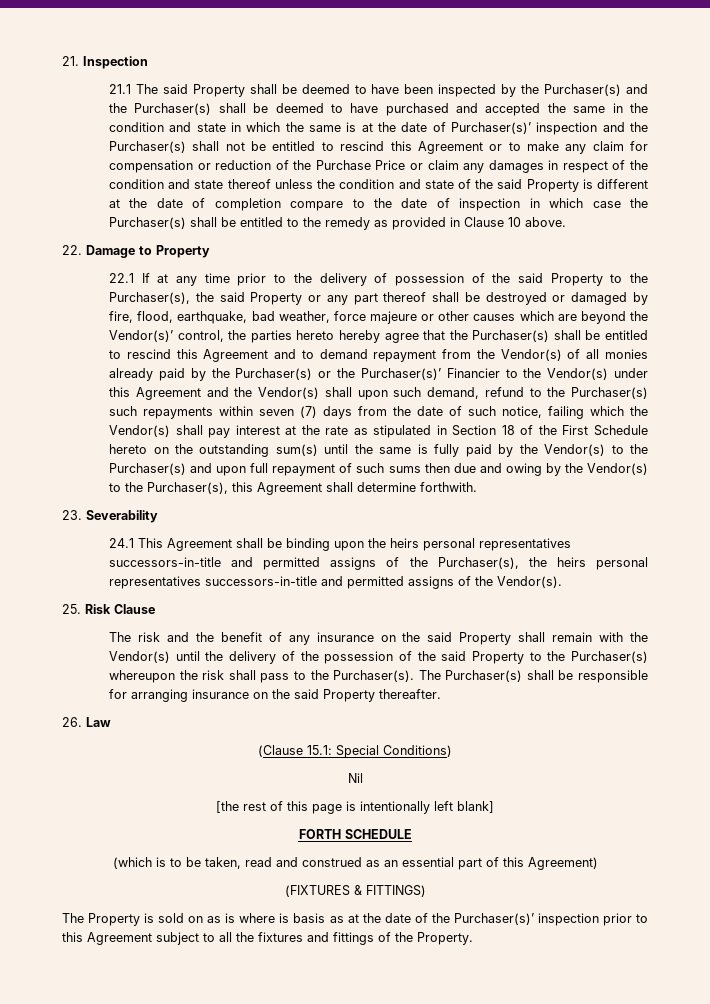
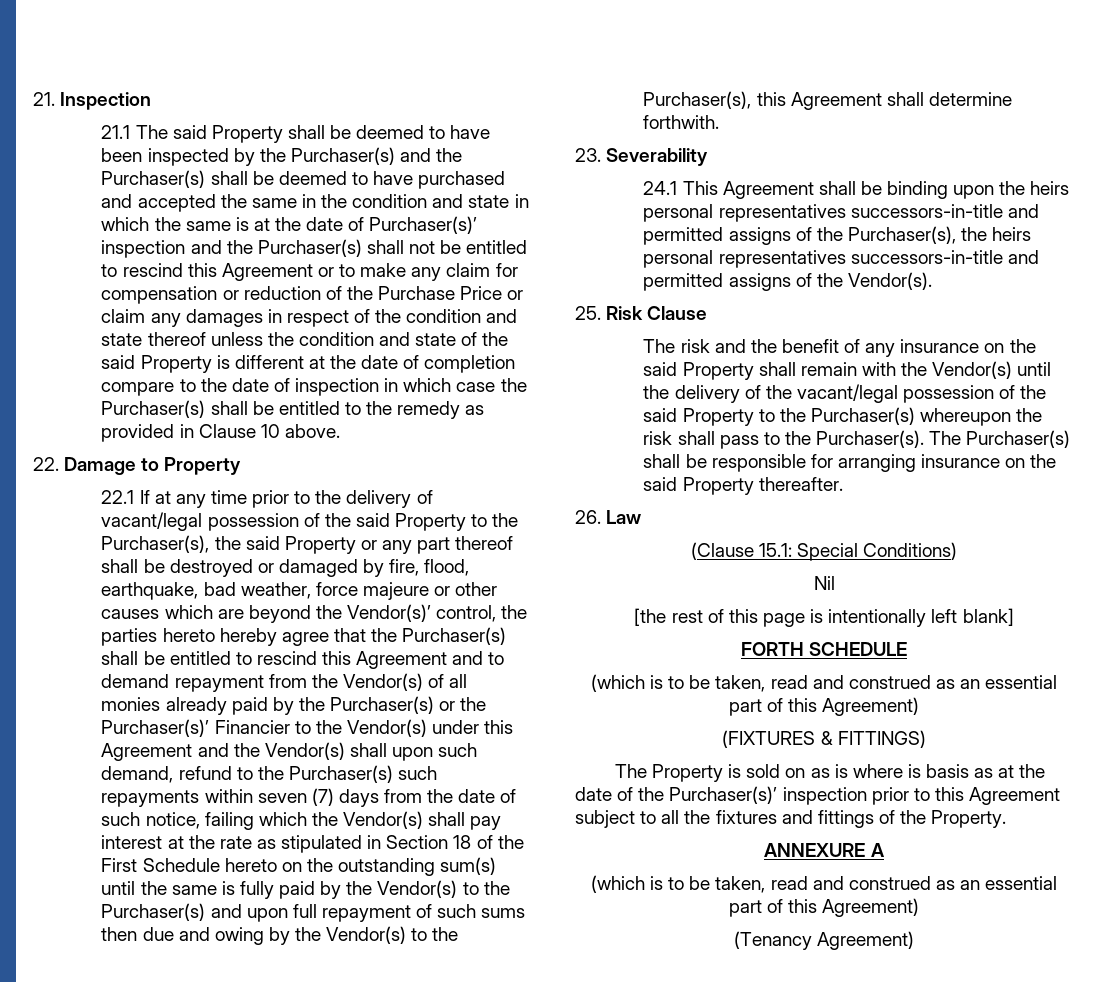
(388, 278) none -> [101,512,203,531] vacant/legal
(319, 656) none -> [796,384,898,403] vacant/legal
(473, 938) none -> [764,843,885,857] [590,875,1058,893] [728,898,920,917] [733,931,915,950] // ANNEXURE A // (which is to be taken, read and construed as an essential part of this Agreement) // (Tenancy Agreement)

